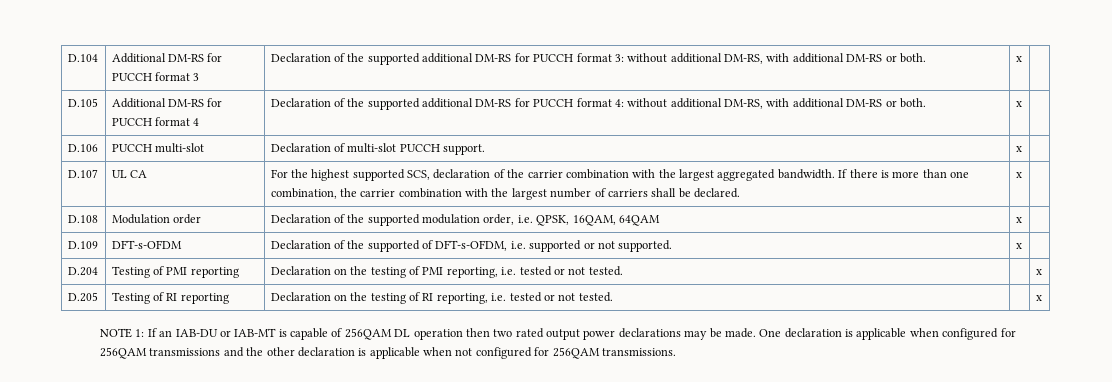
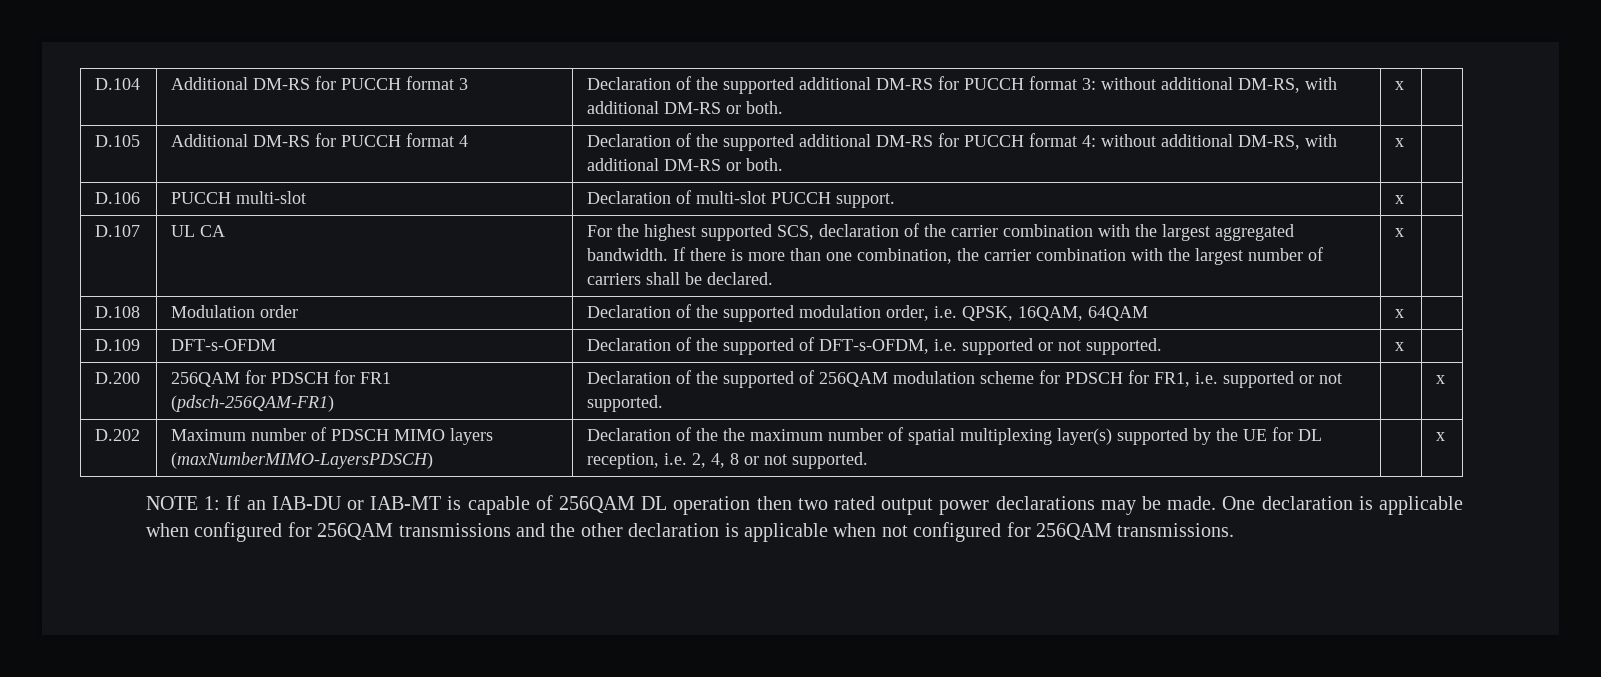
[67,267,98,276] [111,266,239,278] [270,266,623,278] [1035,269,1042,275] [67,292,98,302] [111,292,229,304] [270,292,613,304] D.204 | Testing of PMI reporting | Declaration on the testing of PMI reporting, i.e. tested or not tested. | | x // D.205 | Testing of RI reporting | Declaration on the testing of RI reporting, i.e. tested or not tested. -> [95,372,141,384] [171,370,392,387] [171,395,335,412] [587,370,1343,388] [587,395,664,412] [1436,375,1446,384] [95,429,141,441] [171,427,494,445] [171,452,434,469] [587,427,1323,445] [587,452,869,469] D.200 | 256QAM for PDSCH for FR1 (pdsch-256QAM-FR1) | Declaration of the supported of 256QAM modulation scheme for PDSCH for FR1, i.e. supported or not supported. | | x // D.202 | Maximum number of PDSCH MIMO layers (maxNumberMIMO-LayersPDSCH) | Declaration of the the maximum number of spatial multiplexing layer(s) supported by the UE for DL reception, i.e. 2, 4, 8 or not supported.

